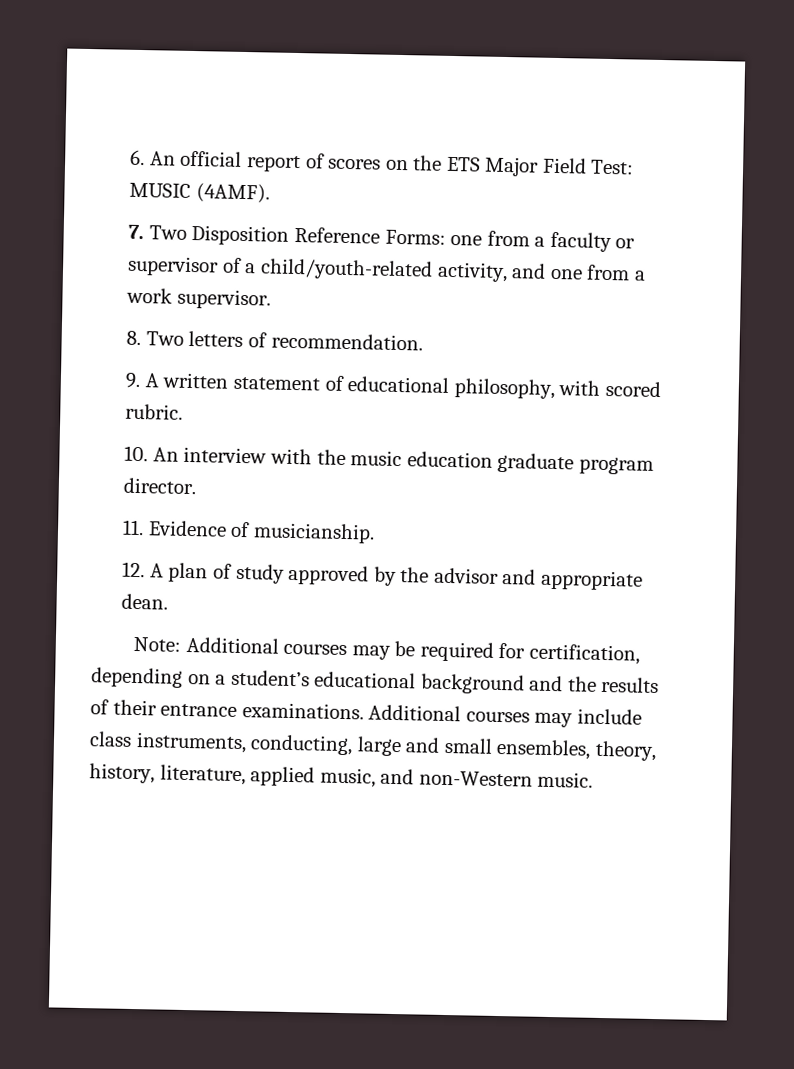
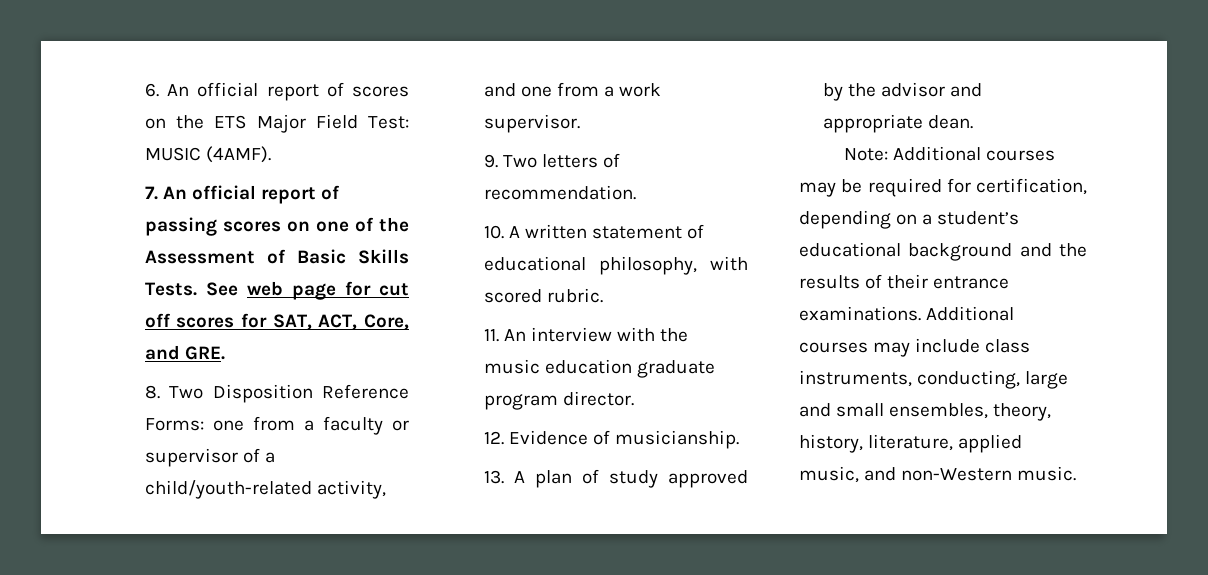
(145, 232) none -> [162,185,341,204] [144,217,409,236] [144,249,409,264] [144,281,409,300] [144,313,409,330] [144,345,225,360] [144,385,160,399] An official report of passing scores on one of the Assessment of Basic Skills Tests. See web page for cut off scores for SAT, ACT, Core, and GRE. // 8.
[126,330,142,346] 8. -> [483,154,498,168] 9.
[125,372,142,389] 9. -> [483,225,504,239] 10.
[124,445,149,462] 10. -> [483,329,499,342] 11.
[122,519,145,536] 11. -> [483,431,504,445] 12.
[122,561,146,578] 12. -> [483,470,504,484] 13.

